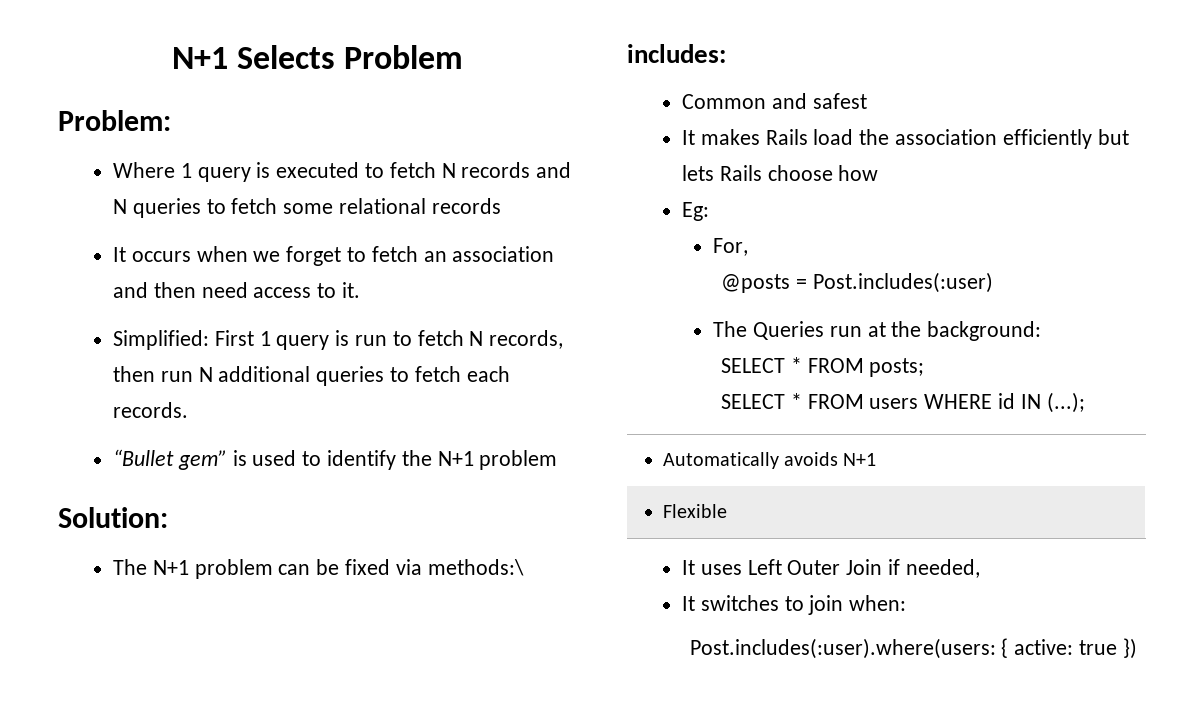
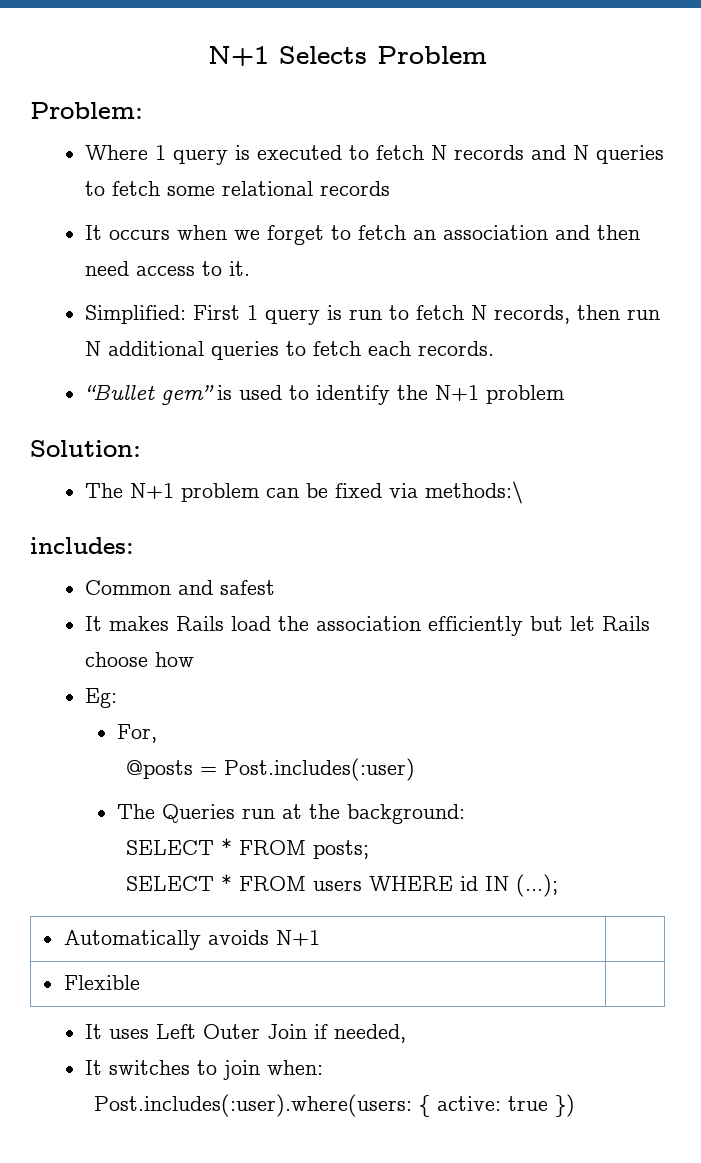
[681,165,714,181] lets -> [570,616,596,631] let

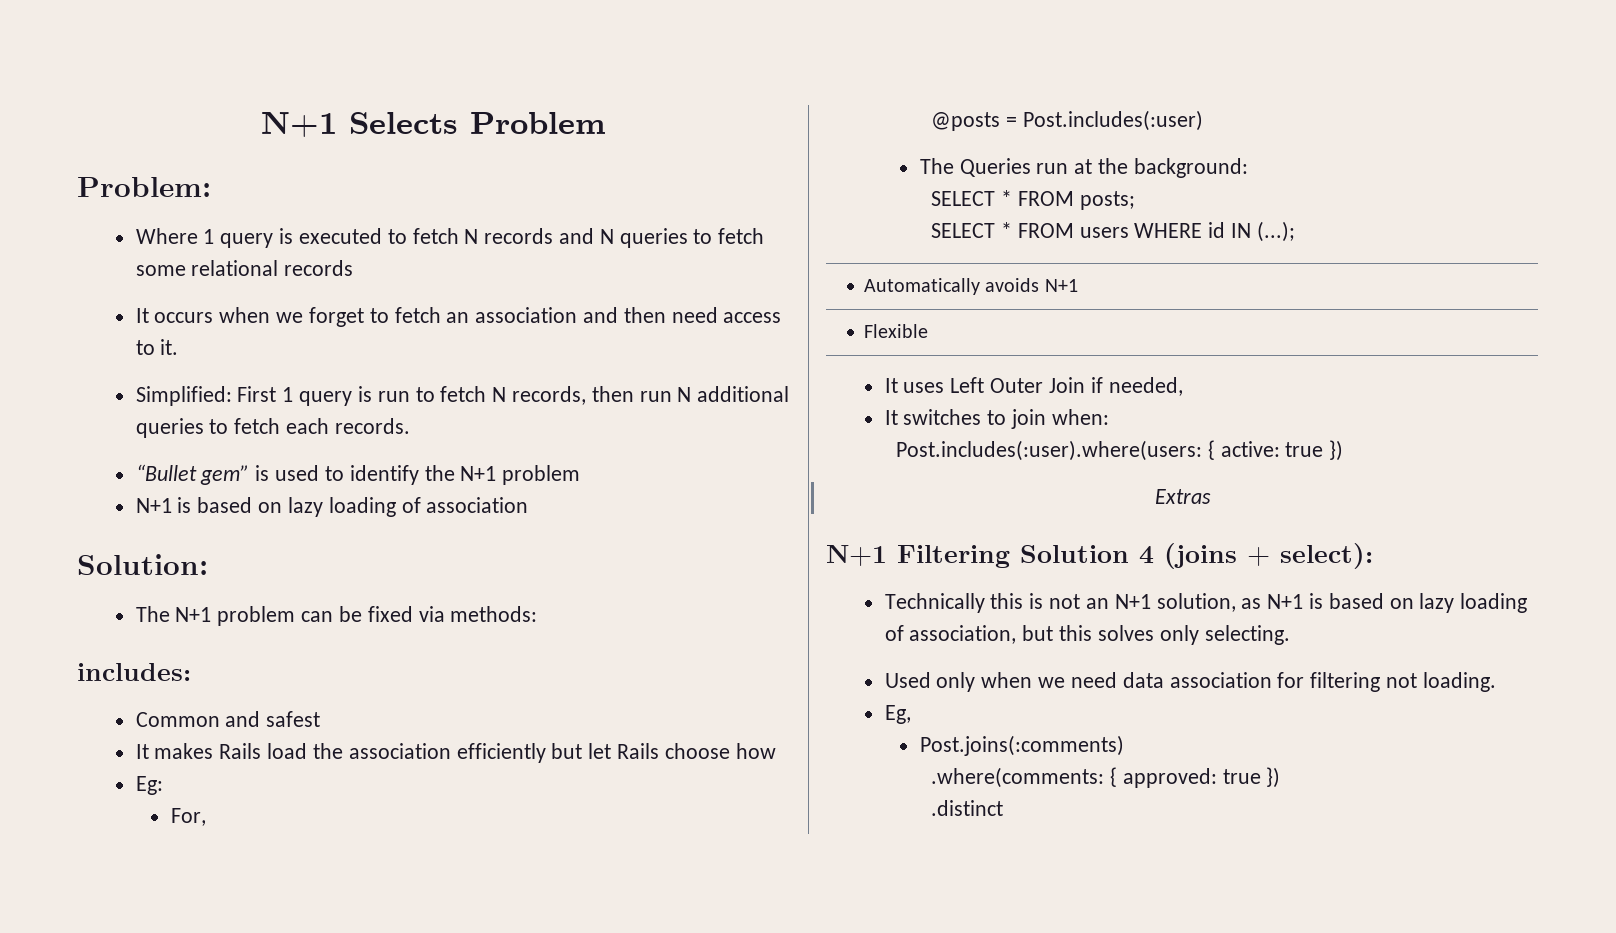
(566, 394) none -> [135,497,529,517] // N+1 is based on lazy loading of association
[425,481,524,504] methods:\ -> [450,606,538,622] methods:
(575, 1105) none -> [1154,489,1211,504] [826,543,1373,569] [884,593,1528,613] [884,625,1290,645] [884,672,1496,692] [884,705,911,724] [919,735,1124,756] [931,767,1281,788] [931,800,1004,816] // Extras // N+1 Filtering Solution 4 (joins + select): // Technically this is not an N+1 solution, as N+1 is based on lazy loading of association, but this solves only selecting. // Used only when we need data association for filtering not loading. // Eg, // Post.joins(:comments) // .where(comments: { approved: true }) // .distinct

